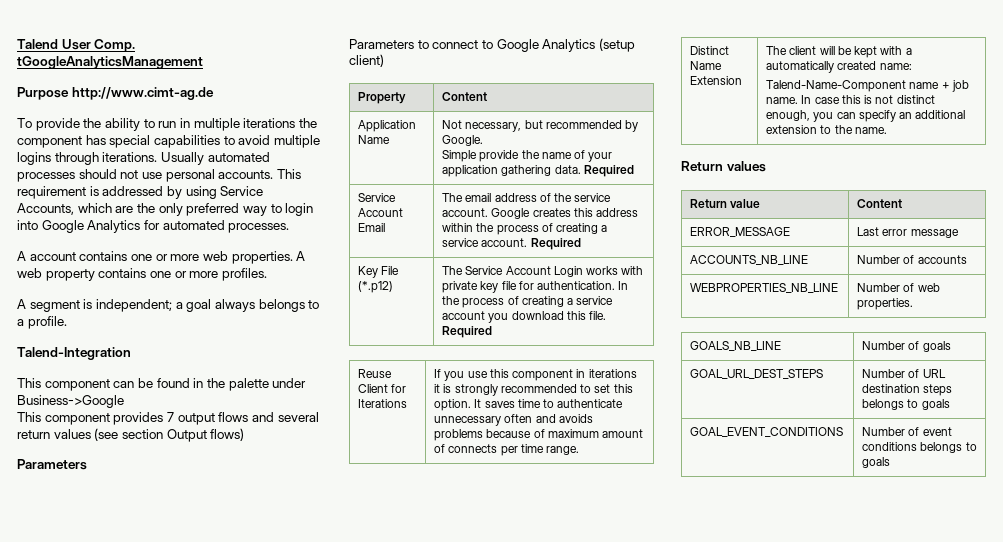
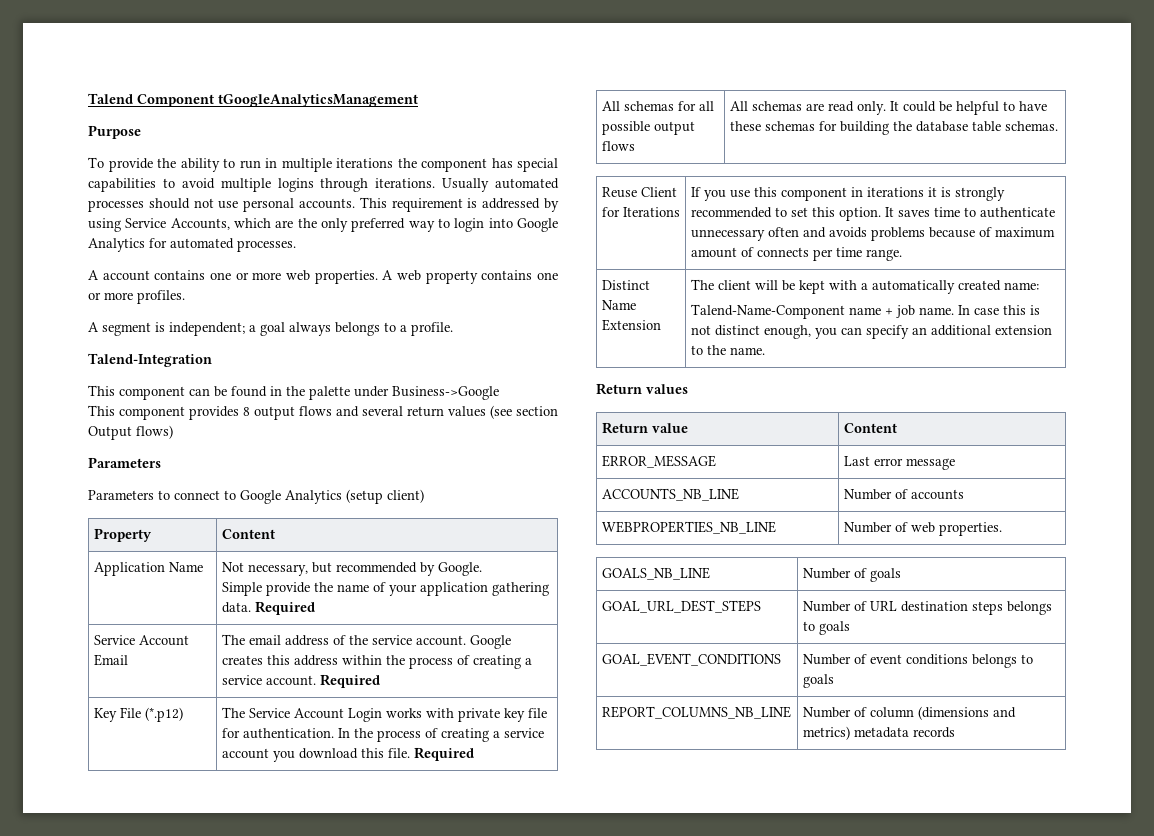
[61,39,136,52] User Comp. -> [137,94,214,107] Component
[71,87,214,100] http://www.cimt-ag.de -> (141, 132) none
[166,412,174,422] 7 -> [243,407,250,416] 8
(493, 332) none -> [601,101,714,111] [601,121,695,135] [601,141,635,151] [729,101,1047,115] [729,121,1058,135] // All schemas for all possible output flows | All schemas are read only. It could be helpful to have these schemas for building the database table schemas.
(891, 462) none -> [601,706,791,719] [802,706,1016,720] [802,726,955,740] // REPORT_COLUMNS_NB_LINE | Number of column (dimensions and metrics) metadata records

